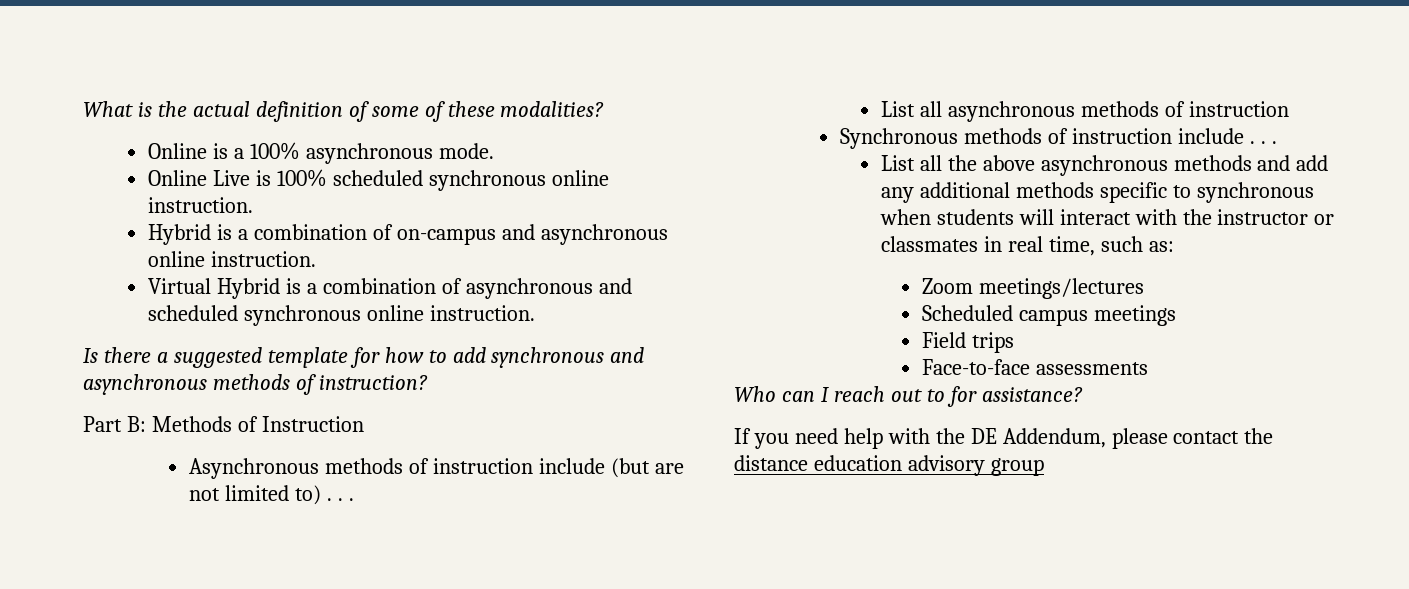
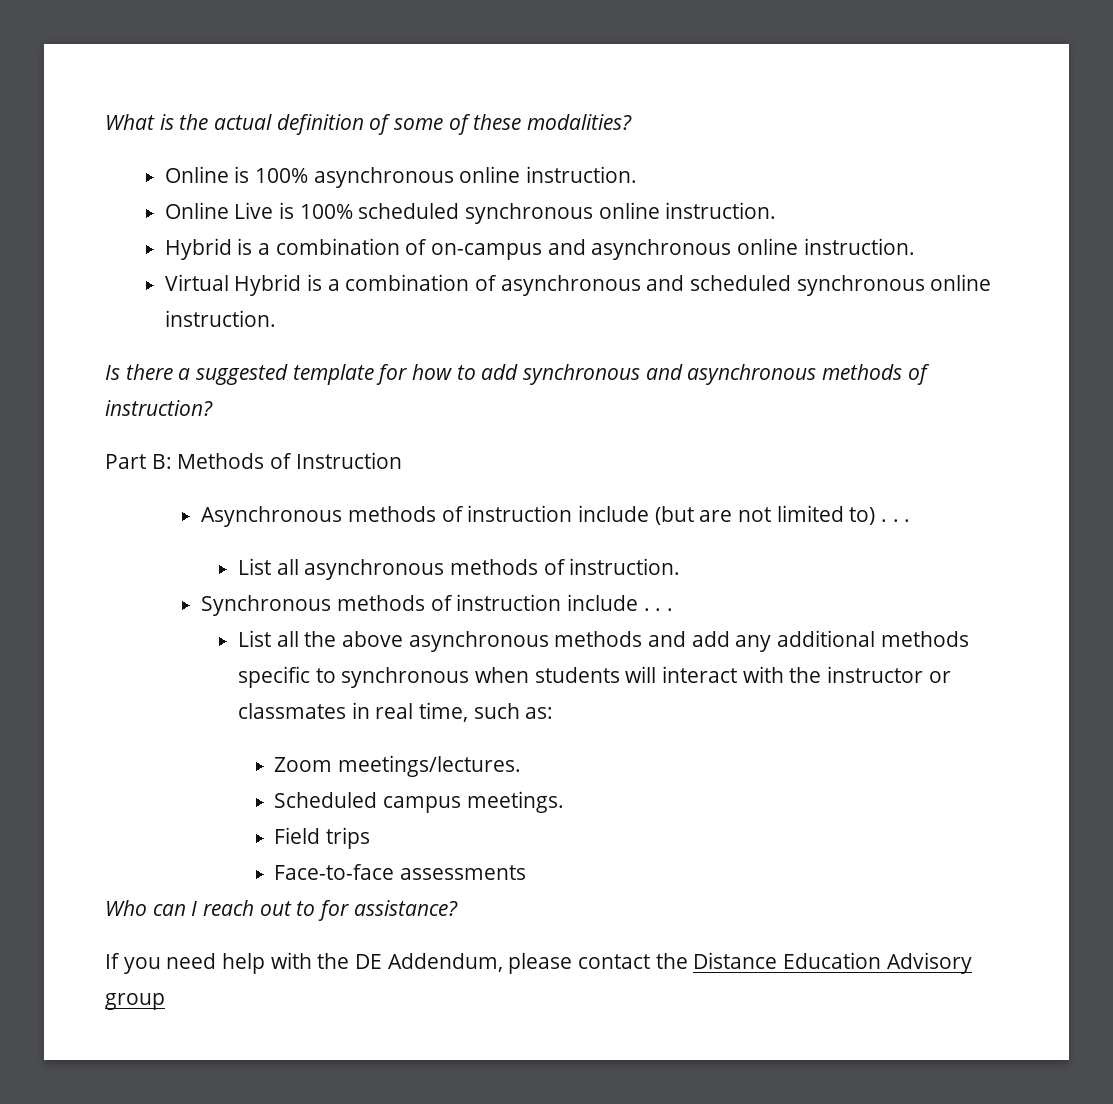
[233,148,244,159] a -> (250, 174) none
[438,143,494,159] mode. -> [459,166,638,183] online instruction.
[1188,101,1289,117] instruction -> [569,558,681,575] instruction.
[978,278,1144,299] meetings/lectures -> [338,755,522,777] meetings/lectures.
[1093,305,1176,326] meetings -> [466,791,564,813] meetings.
[734,455,985,476] distance education advisory -> [693,952,972,974] Distance Education Advisory

